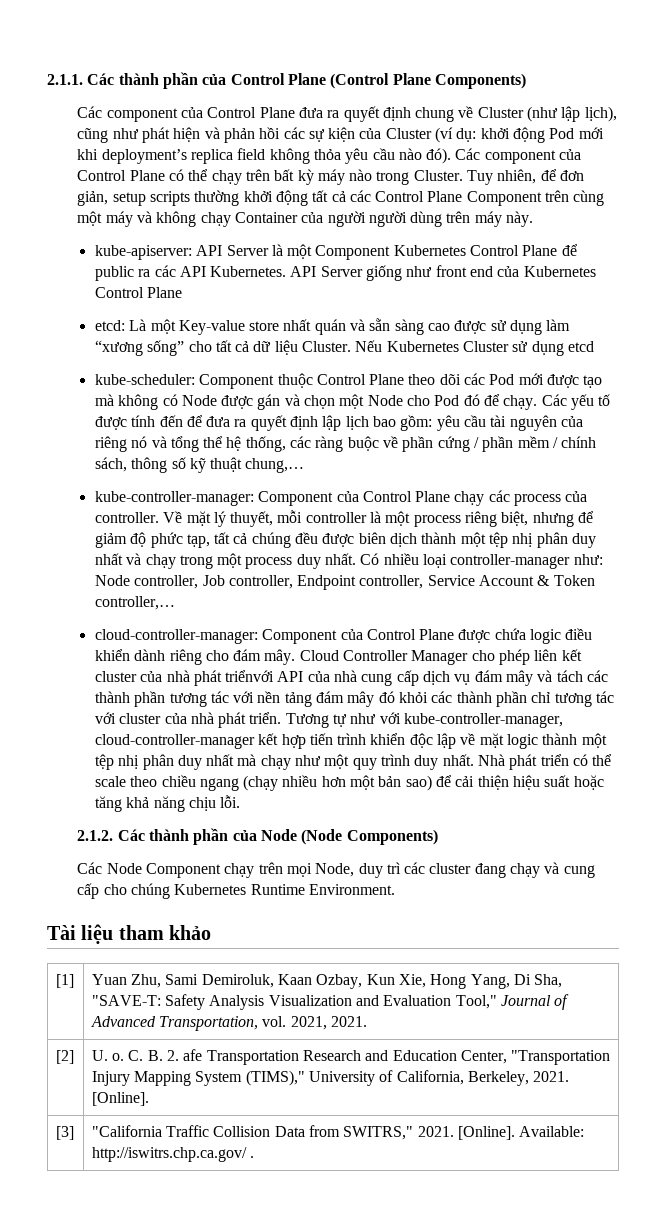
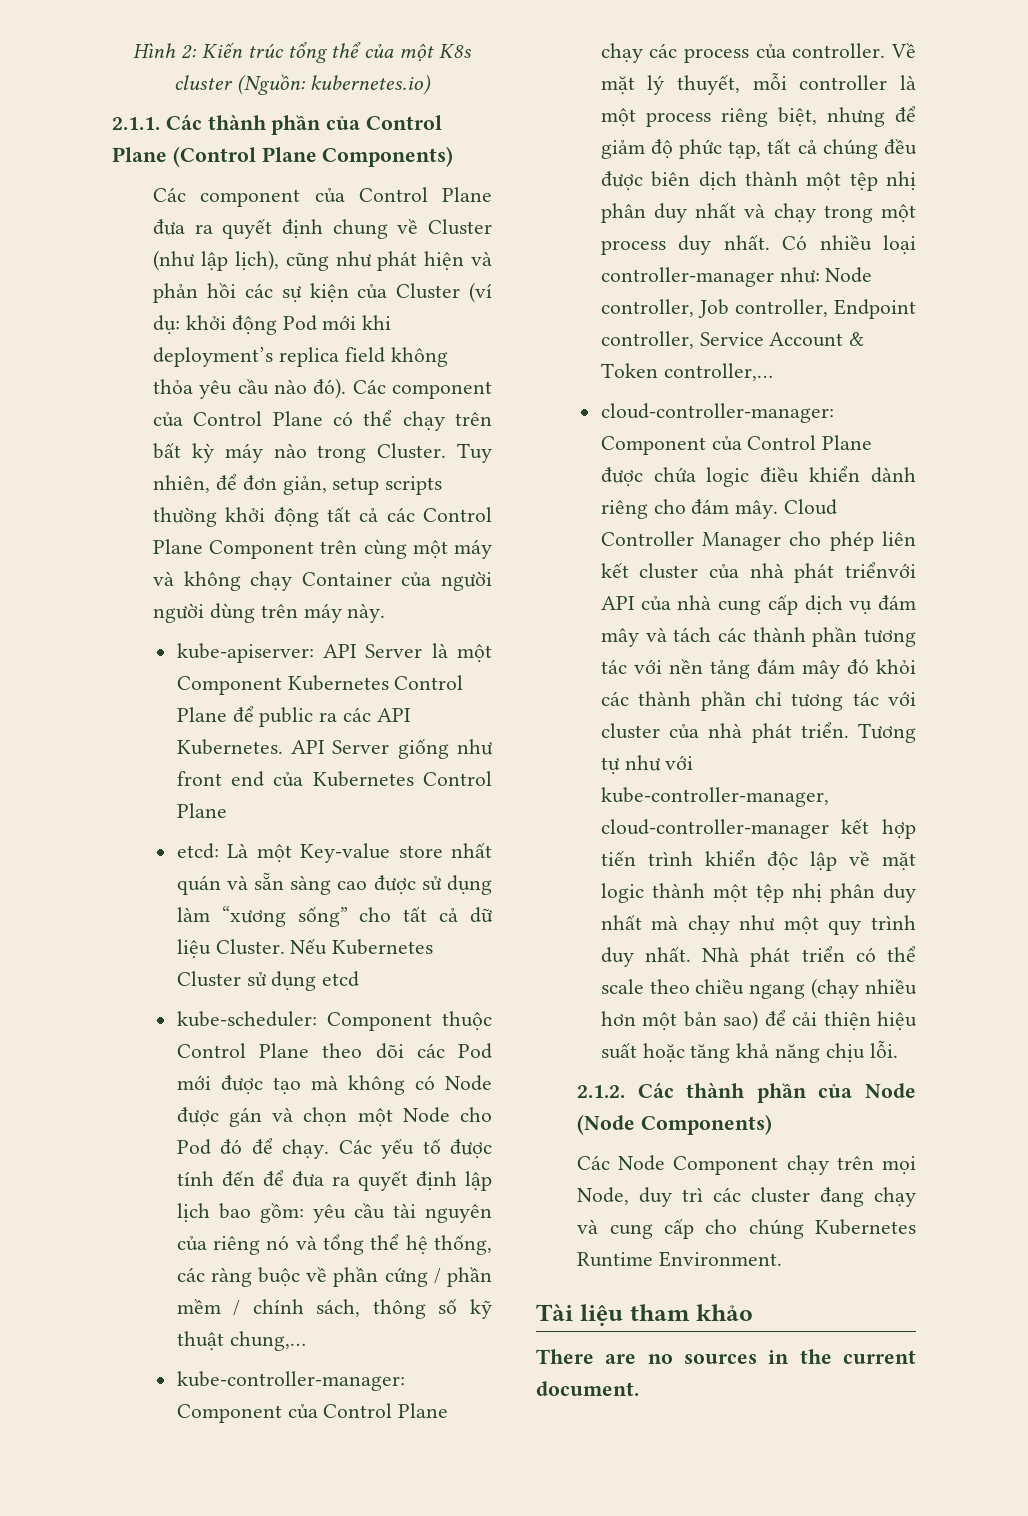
(47, 79) none -> [133,42,472,63] [173,74,432,95] Hình 2: Kiến trúc tổng thể của một K8s cluster (Nguồn: kubernetes.io) //
[55,974,74,988] [91,974,563,989] [91,994,570,1010] [90,1016,367,1031] [55,1050,74,1064] [91,1049,611,1065] [91,1070,570,1086] [91,1092,149,1106] [55,1126,74,1140] [91,1125,585,1140] [91,1147,254,1162] // [1] | Yuan Zhu, Sami Demiroluk, Kaan Ozbay, Kun Xie, Hong Yang, Di Sha, "SAVE-T: Safety Analysis Visualization and Evaluation Tool," Journal of Advanced Transportation, vol. 2021, 2021. // [2] | U. o. C. B. 2. afe Transportation Research and Education Center, "Transportation Injury Mapping System (TIMS)," University of California, Berkeley, 2021. [Online]. // [3] | "California Traffic Collision Data from SWITRS," 2021. [Online]. Available: http://iswitrs.chp.ca.gov/ . -> [536,1349,916,1364] [536,1381,639,1396] // There are no sources in the current document.

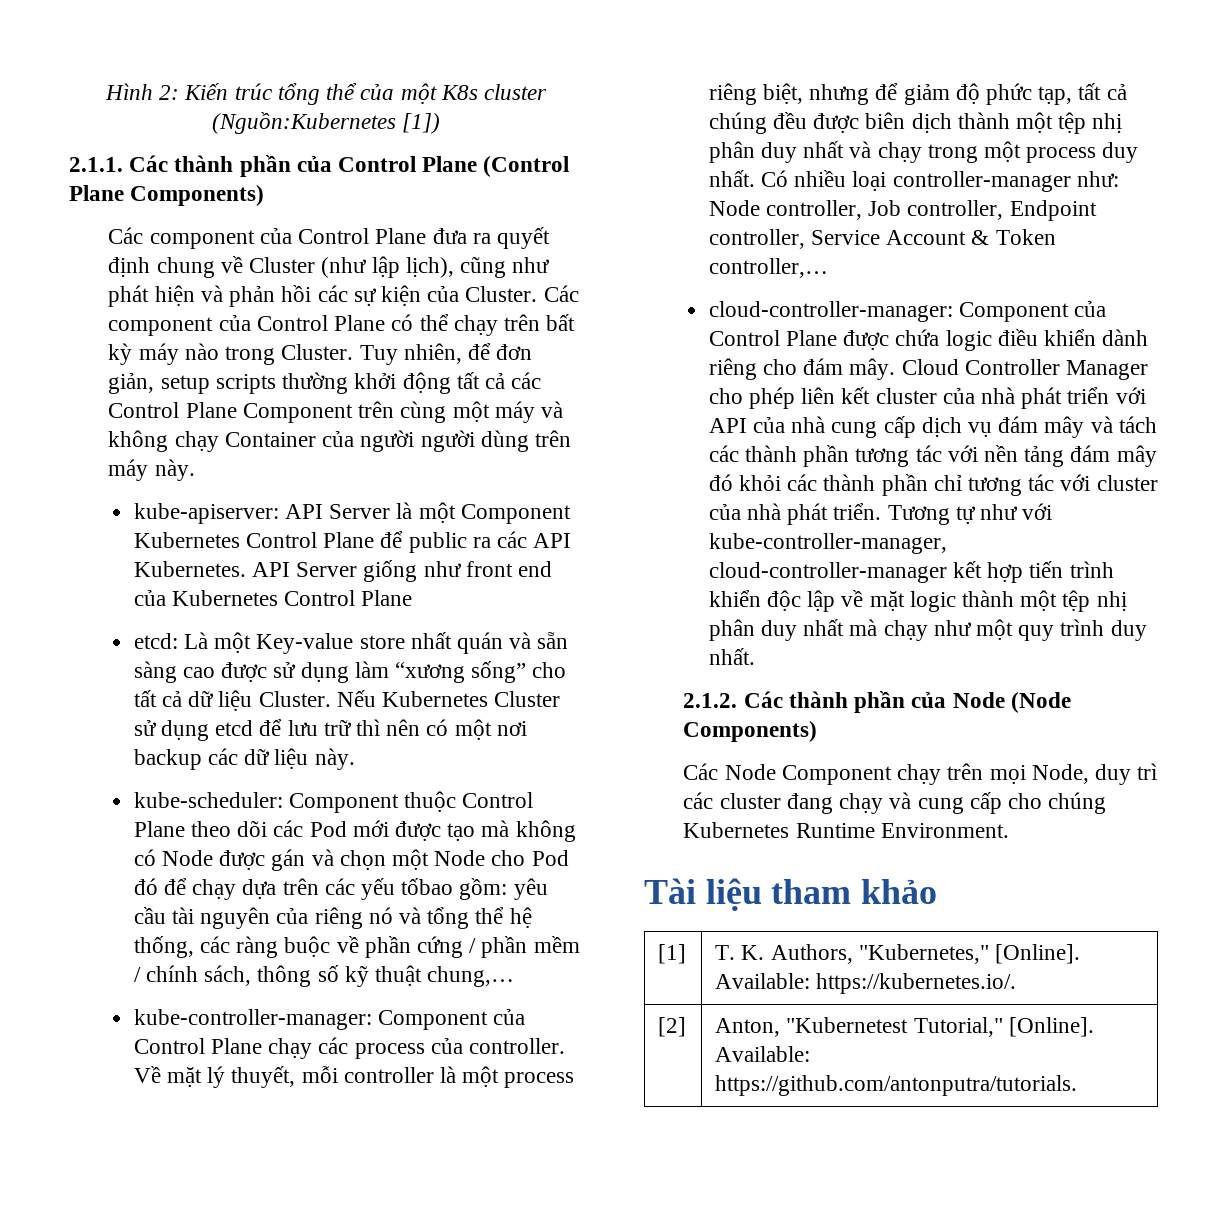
[236,74,432,95] (Nguồn: kubernetes.io) -> [211,112,441,134] (Nguồn:Kubernetes [1])
[396,282,493,303] [153,315,392,335] [153,347,448,367] [153,378,347,399] Cluster (ví dụ: khởi động Pod mới khi deployment’s replica field không thỏa yêu cầu nào đó). -> [465,286,538,302] Cluster.
(360, 979) none -> [259,719,527,740] [133,748,355,770] để lưu trữ thì nên có một nơi backup các dữ liệu này.
[282,1139,493,1159] [176,1170,492,1191] [176,1203,251,1223] chạy. Các yếu tố được tính đến để đưa ra quyết định lập lịch bao -> [192,878,454,900] chạy dựa trên các yếu tốbao
[845,562,916,578] triểnvới -> [1067,387,1146,404] triển với
[702,946,916,967] [600,978,917,999] [600,1010,917,1031] [600,1040,898,1063] Nhà phát triển có thể scale theo chiều ngang (chạy nhiều hơn một bản sao) để cải thiện hiệu suất hoặc tăng khả năng chịu lỗi. -> (755, 656) none
[536,1349,916,1364] [536,1381,639,1396] // There are no sources in the current document. -> [658,944,687,964] [715,944,1081,964] [715,973,1017,994] [658,1017,687,1037] [715,1017,1094,1037] [715,1046,811,1062] [715,1075,1078,1096] // [1] | T. K. Authors, "Kubernetes," [Online]. Available: https://kubernetes.io/. // [2] | Anton, "Kubernetest Tutorial," [Online]. Available: https://github.com/antonputra/tutorials.

